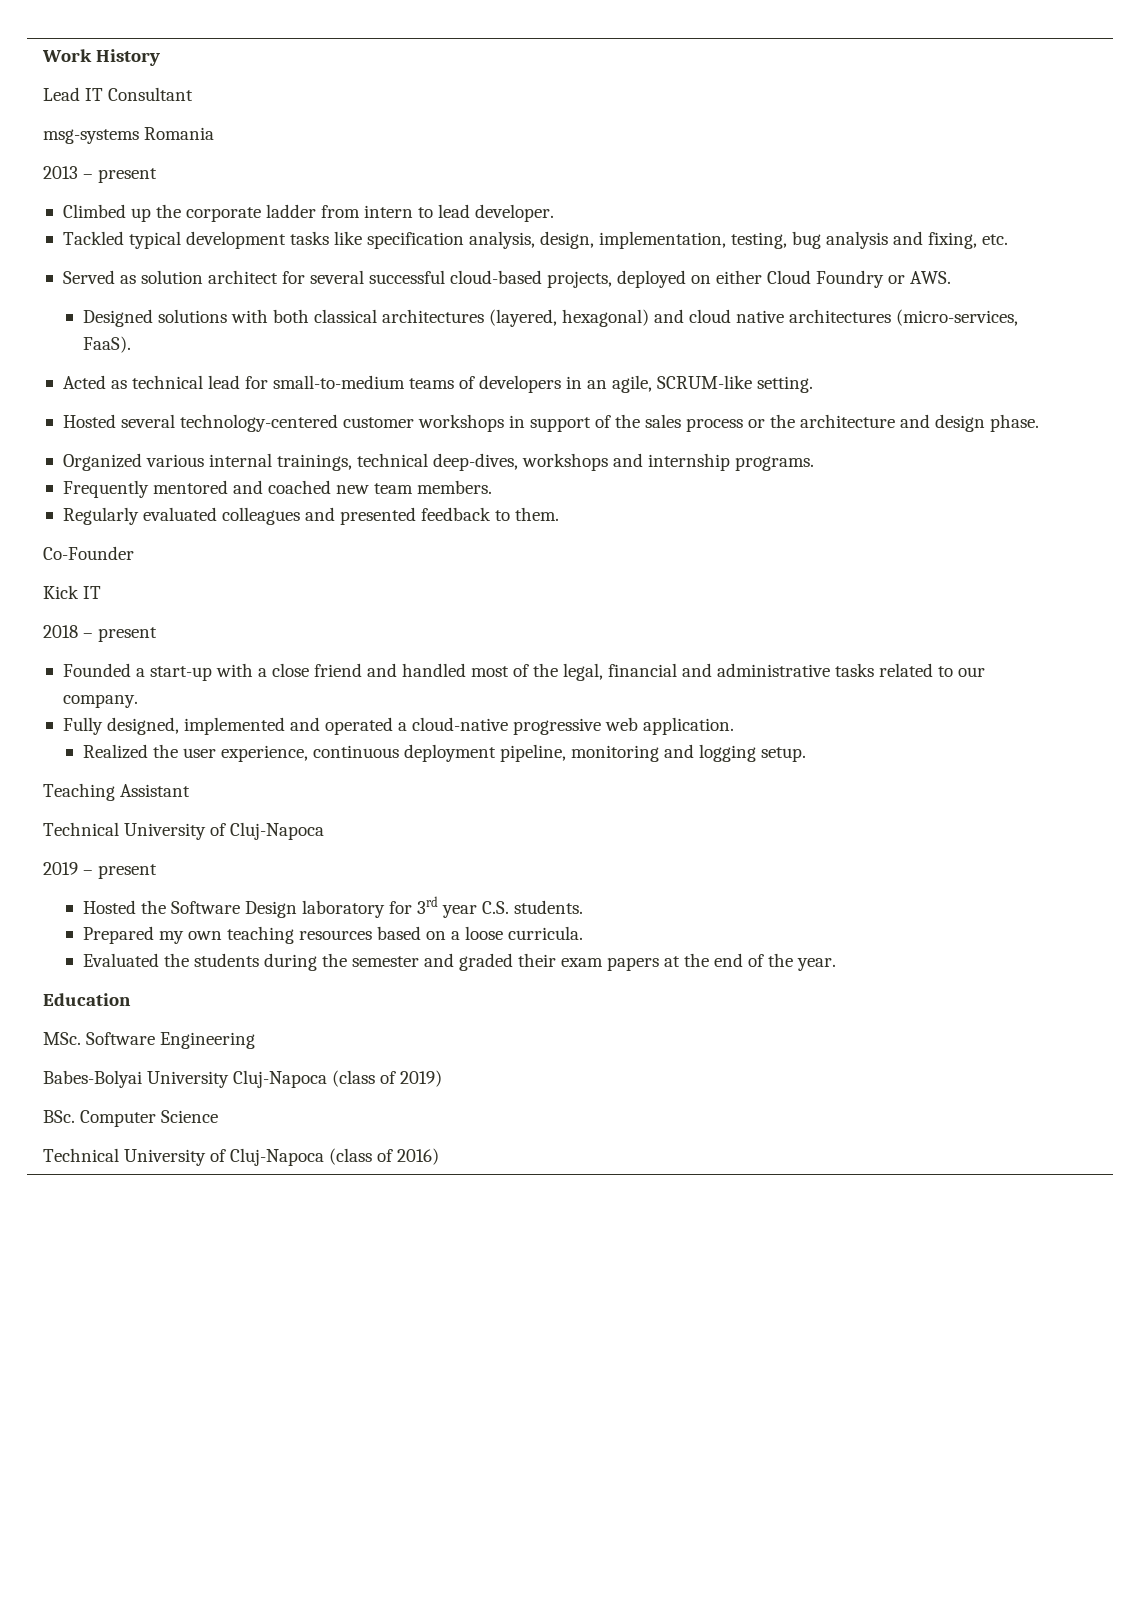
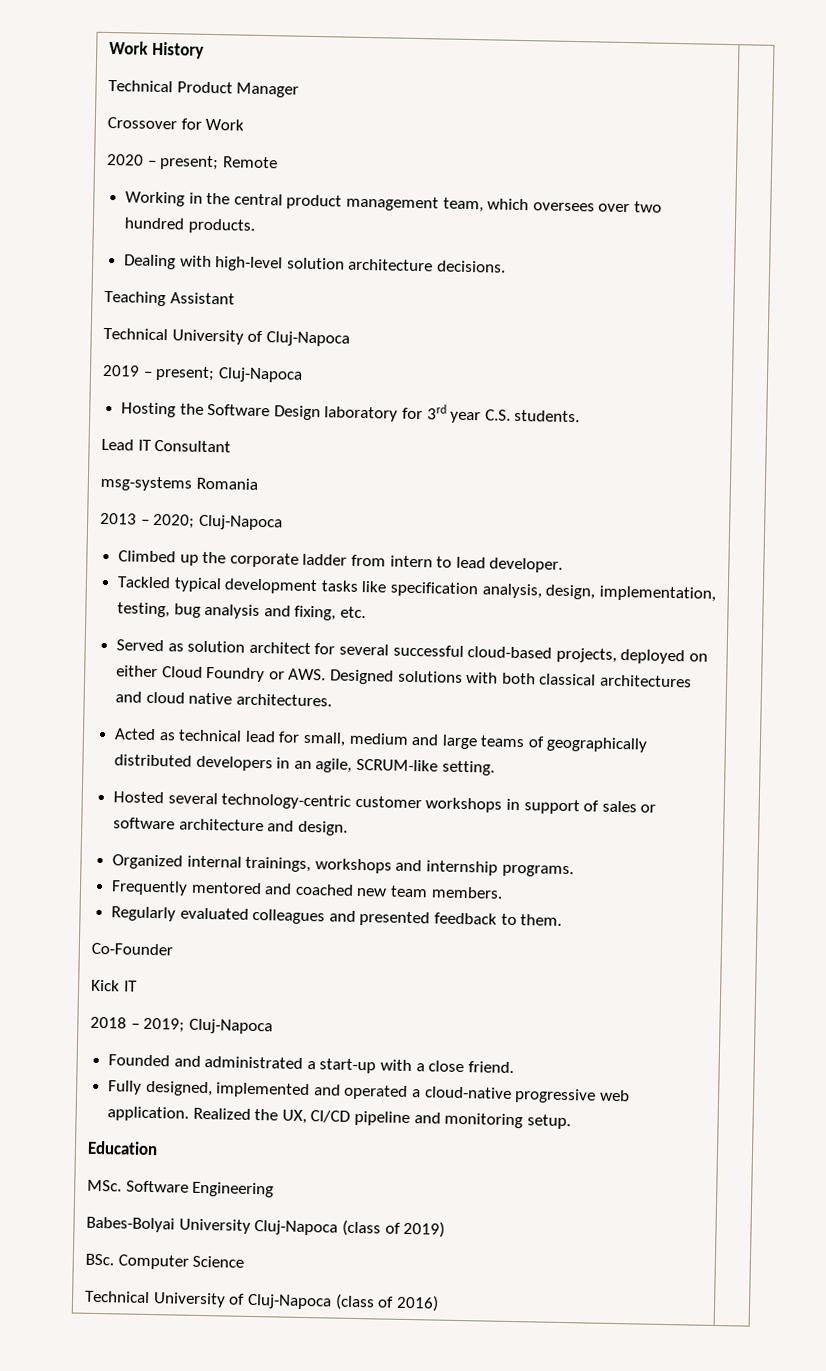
(160, 57) none -> [108,79,300,98] [107,116,245,131] [107,153,279,171] [124,191,662,213] [123,217,255,234] [123,254,506,273] [104,290,235,307] [103,327,351,347] [102,364,304,383] [120,402,581,424] // Technical Product Manager // Crossover for Work // 2020 – present; Remote // Working in the central product management team, which oversees over two hundred products. // Dealing with high-level solution architecture decisions. // Teaching Assistant // Technical University of Cluj-Napoca // 2019 – present; Cluj-Napoca // Hosting the Software Design laboratory for 3rd year C.S. students.
[97,168,157,183] present -> [153,513,284,531] 2020; Cluj-Napoca
(951, 277) // -> (327, 674) none
[489,309,650,327] (layered, hexagonal) -> (692, 681) none
[789,309,1019,326] [83,336,132,353] architectures (micro-services, FaaS). -> [235,693,332,707] architectures.
[272,375,475,389] small-to-medium teams of -> [302,731,649,753] [113,754,192,767] small, medium and large teams of geographically distributed
[179,414,338,432] technology-centered -> [221,793,352,810] technology-centric
[614,414,1039,432] the sales process or the architecture and design phase. -> [601,800,657,813] [112,817,348,836] sales or software architecture and design.
[145,454,204,467] various -> (183, 862) none
[356,453,518,471] technical deep-dives, -> (312, 864) none
[97,627,157,642] present -> [143,1017,274,1035] 2019; Cluj-Napoca
(131, 670) none -> [173,1055,304,1069] and administrated
[313,663,985,681] [62,694,138,708] friend and handled most of the legal, financial and administrative tasks related to our company. -> [467,1061,514,1074] friend.
(734, 726) // -> (189, 1114) none
[183,744,807,762] [42,783,190,801] [42,822,324,840] [42,862,157,879] [83,896,584,918] [83,926,584,944] [83,953,837,971] user experience, continuous deployment pipeline, monitoring and logging setup. // Teaching Assistant // Technical University of Cluj-Napoca // 2019 – present // Hosted the Software Design laboratory for 3rd year C.S. students. // Prepared my own teaching resources based on a loose curricula. // Evaluated the students during the semester and graded their exam papers at the end of the year. -> [281,1109,571,1130] UX, CI/CD pipeline and monitoring setup.

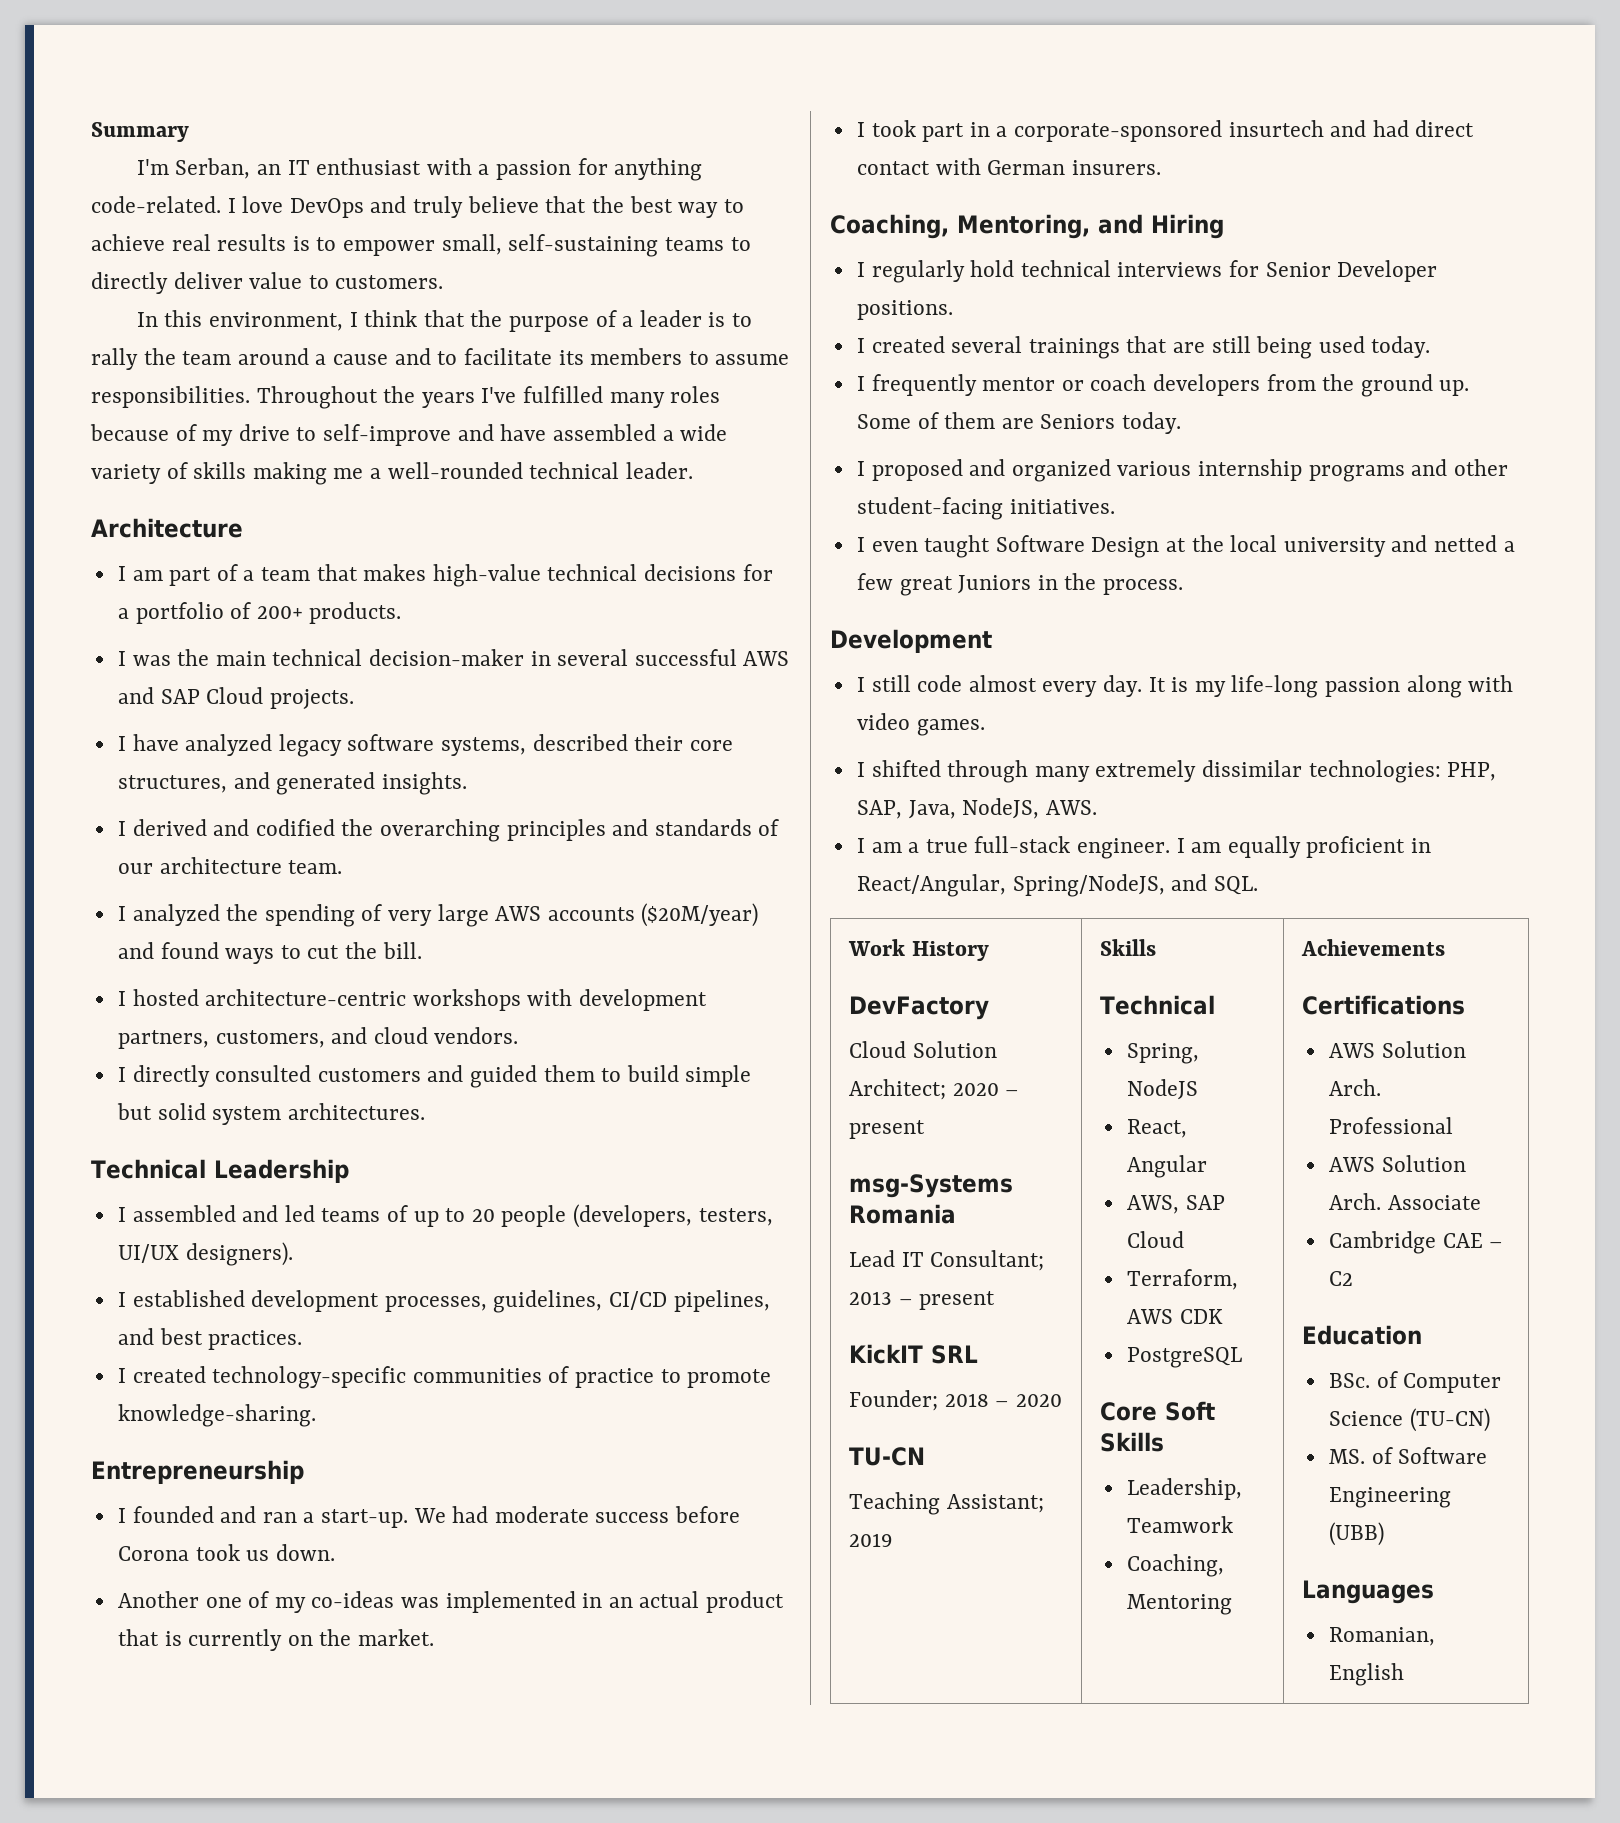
[109,40,204,59] [108,79,300,98] [107,116,245,131] [107,153,279,171] [124,191,662,213] [123,217,255,234] [123,254,506,273] [104,290,235,307] [103,327,351,347] [102,364,304,383] [120,402,581,424] [101,438,232,453] [100,475,258,492] [100,512,284,531] [117,550,564,573] [116,576,716,602] [116,602,366,621] [115,639,708,665] [115,665,692,688] [114,691,332,707] [113,728,649,753] [113,754,495,776] [112,791,657,815] [112,817,348,836] [111,854,574,878] [110,880,503,899] [110,906,563,927] [91,942,174,956] [91,979,138,992] [90,1016,274,1035] [107,1054,514,1074] [107,1080,630,1104] [106,1106,571,1130] [87,1140,159,1156] [87,1179,275,1198] [86,1216,446,1238] [85,1253,245,1270] [85,1290,439,1312] Work History // Technical Product Manager // Crossover for Work // 2020 – present; Remote // Working in the central product management team, which oversees over two hundred products. // Dealing with high-level solution architecture decisions. // Teaching Assistant // Technical University of Cluj-Napoca // 2019 – present; Cluj-Napoca // Hosting the Software Design laboratory for 3rd year C.S. students. // Lead IT Consultant // msg-systems Romania // 2013 – 2020; Cluj-Napoca // Climbed up the corporate ladder from intern to lead developer. // Tackled typical development tasks like specification analysis, design, implementation, testing, bug analysis and fixing, etc. // Served as solution architect for several successful cloud-based projects, deployed on either Cloud Foundry or AWS. Designed solutions with both classical architectures and cloud native architectures. // Acted as technical lead for small, medium and large teams of geographically distributed developers in an agile, SCRUM-like setting. // Hosted several technology-centric customer workshops in support of sales or software architecture and design. // Organized internal trainings, workshops and internship programs. // Frequently mentored and coached new team members. // Regularly evaluated colleagues and presented feedback to them. // Co-Founder // Kick IT // 2018 – 2019; Cluj-Napoca // Founded and administrated a start-up with a close friend. // Fully designed, implemented and operated a cloud-native progressive web application. Realized the UX, CI/CD pipeline and monitoring setup. // Education // MSc. Software Engineering // Babes-Bolyai University Cluj-Napoca (class of 2019) // BSc. Computer Science // Technical University of Cluj-Napoca (class of 2016) | -> [91,122,189,142] [136,158,703,181] [91,196,744,218] [91,234,751,257] [91,272,444,294] [136,310,753,332] [91,348,790,370] [91,386,721,409] [90,424,728,446] [91,462,693,485] [91,518,243,538] [117,564,773,587] [117,602,402,624] [117,649,790,666] [117,687,354,709] [117,734,733,757] [117,772,467,795] [117,819,780,842] [117,857,343,874] [117,903,759,927] [117,942,422,964] [117,989,708,1011] [117,1027,519,1049] [117,1065,752,1088] [116,1103,425,1125] [91,1159,349,1183] [117,1204,773,1228] [117,1242,293,1266] [117,1290,770,1313] [117,1328,303,1350] [117,1366,772,1389] [117,1404,316,1427] [91,1460,304,1484] [117,1506,741,1528] [117,1544,335,1561] [117,1591,785,1613] [117,1629,435,1651] [856,120,1475,142] [856,158,1161,175] [830,214,1224,239] [856,260,1438,283] [856,300,953,320] [856,336,1431,359] [856,374,1470,397] [856,412,1182,434] [856,459,1508,482] [856,497,1115,520] [856,535,1515,558] [856,573,1184,596] [830,629,992,653] [856,675,1514,698] [856,713,985,736] [856,760,1497,783] [856,798,1097,819] [856,836,1432,859] [856,874,1258,897] [847,939,989,961] [848,996,989,1020] [848,1041,997,1058] [848,1079,1020,1100] [848,1120,925,1139] [848,1174,1013,1198] [848,1204,956,1224] [848,1250,1045,1271] [848,1291,996,1310] [848,1344,978,1364] [848,1390,1062,1411] [848,1447,925,1466] [848,1492,1044,1515] [848,1533,893,1547] [1099,939,1156,956] [1099,995,1215,1015] [1126,1043,1199,1064] [1126,1079,1198,1100] [1126,1119,1187,1138] [1126,1155,1207,1178] [1126,1195,1225,1214] [1126,1231,1184,1248] [1126,1269,1238,1290] [1126,1309,1223,1324] [1126,1347,1242,1368] [1099,1401,1215,1421] [1099,1432,1164,1452] [1126,1478,1242,1500] [1126,1516,1233,1533] [1126,1554,1224,1577] [1126,1594,1232,1615] [1300,939,1445,956] [1301,995,1465,1015] [1328,1041,1466,1058] [1328,1079,1381,1096] [1328,1117,1453,1134] [1328,1155,1466,1172] [1328,1193,1481,1210] [1328,1231,1504,1254] [1328,1271,1353,1286] [1301,1325,1422,1345] [1328,1371,1502,1393] [1328,1408,1490,1432] [1328,1447,1488,1464] [1328,1487,1451,1508] [1328,1522,1384,1546] [1301,1580,1434,1604] [1328,1627,1435,1646] [1328,1663,1404,1686] Summary // I'm Serban, an IT enthusiast with a passion for anything code-related. I love DevOps and truly believe that the best way to achieve real results is to empower small, self-sustaining teams to directly deliver value to customers. // In this environment, I think that the purpose of a leader is to rally the team around a cause and to facilitate its members to assume responsibilities. Throughout the years I've fulfilled many roles because of my drive to self-improve and have assembled a wide variety of skills making me a well-rounded technical leader. // Architecture // I am part of a team that makes high-value technical decisions for a portfolio of 200+ products. // I was the main technical decision-maker in several successful AWS and SAP Cloud projects. // I have analyzed legacy software systems, described their core structures, and generated insights. // I derived and codified the overarching principles and standards of our architecture team. // I analyzed the spending of very large AWS accounts ($20M/year) and found ways to cut the bill. // I hosted architecture-centric workshops with development partners, customers, and cloud vendors. // I directly consulted customers and guided them to build simple but solid system architectures. // Technical Leadership // I assembled and led teams of up to 20 people (developers, testers, UI/UX designers). // I established development processes, guidelines, CI/CD pipelines, and best practices. // I created technology-specific communities of practice to promote knowledge-sharing. // Entrepreneurship // I founded and ran a start-up. We had moderate success before Corona took us down. // Another one of my co-ideas was implemented in an actual product that is currently on the market. // I took part in a corporate-sponsored insurtech and had direct contact with German insurers. // Coaching, Mentoring, and Hiring // I regularly hold technical interviews for Senior Developer positions. // I created several trainings that are still being used today. // I frequently mentor or coach developers from the ground up. Some of them are Seniors today. // I proposed and organized various internship programs and other student-facing initiatives. // I even taught Software Design at the local university and netted a few great Juniors in the process. // Development // I still code almost every day. It is my life-long passion along with video games. // I shifted through many extremely dissimilar technologies: PHP, SAP, Java, NodeJS, AWS. // I am a true full-stack engineer. I am equally proficient in React/Angular, Spring/NodeJS, and SQL. // Work History // DevFactory // Cloud Solution Architect; 2020 – present // msg-Systems Romania // Lead IT Consultant; 2013 – present // KickIT SRL // Founder; 2018 – 2020 // TU-CN // Teaching Assistant; 2019 | Skills // Technical // Spring, NodeJS // React, Angular // AWS, SAP Cloud // Terraform, AWS CDK // PostgreSQL // Core Soft Skills // Leadership, Teamwork // Coaching, Mentoring | Achievements // Certifications // AWS Solution Arch. Professional // AWS Solution Arch. Associate // Cambridge CAE – C2 // Education // BSc. of Computer Science (TU-CN) // MS. of Software Engineering (UBB) // Languages // Romanian, English

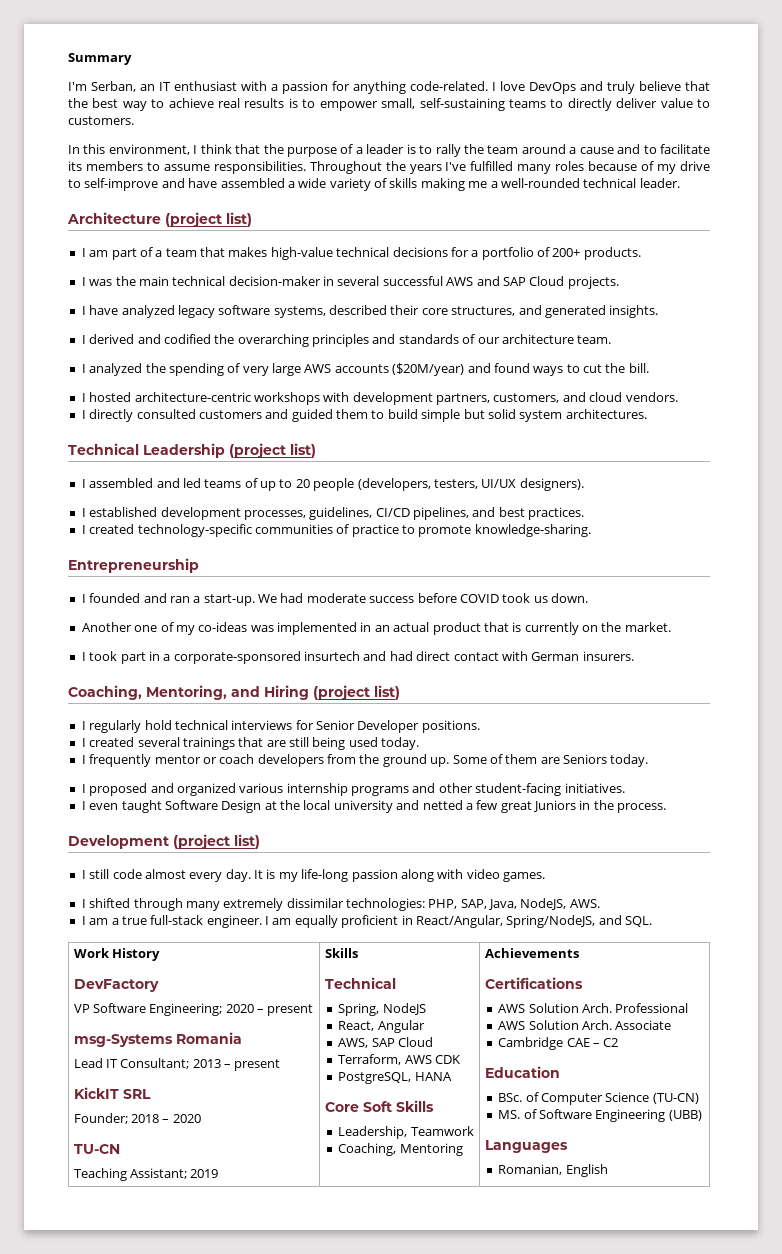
(243, 528) none -> [165,212,252,227] (project list)
(349, 1171) none -> [229,443,316,458] (project list)
[117,1546,189,1561] Corona -> [459,594,499,603] COVID
(1224, 226) none -> [313,685,400,700] (project list)
(992, 641) none -> [173,834,260,849] (project list)
[848,1041,997,1058] [848,1079,946,1100] Cloud Solution Architect; -> [73,1003,223,1016] VP Software Engineering;
[1126,1347,1242,1368] PostgreSQL -> [338,1072,452,1084] PostgreSQL, HANA

